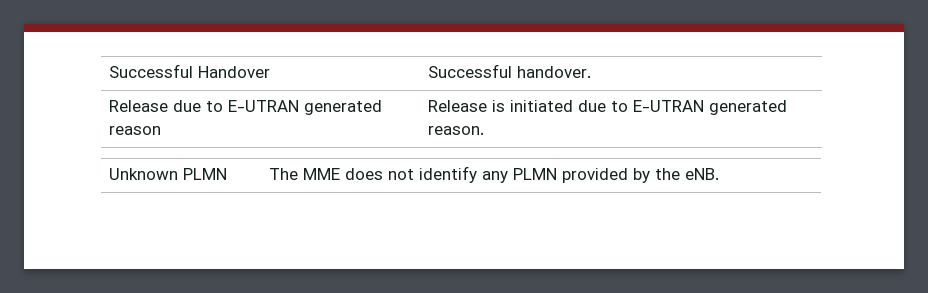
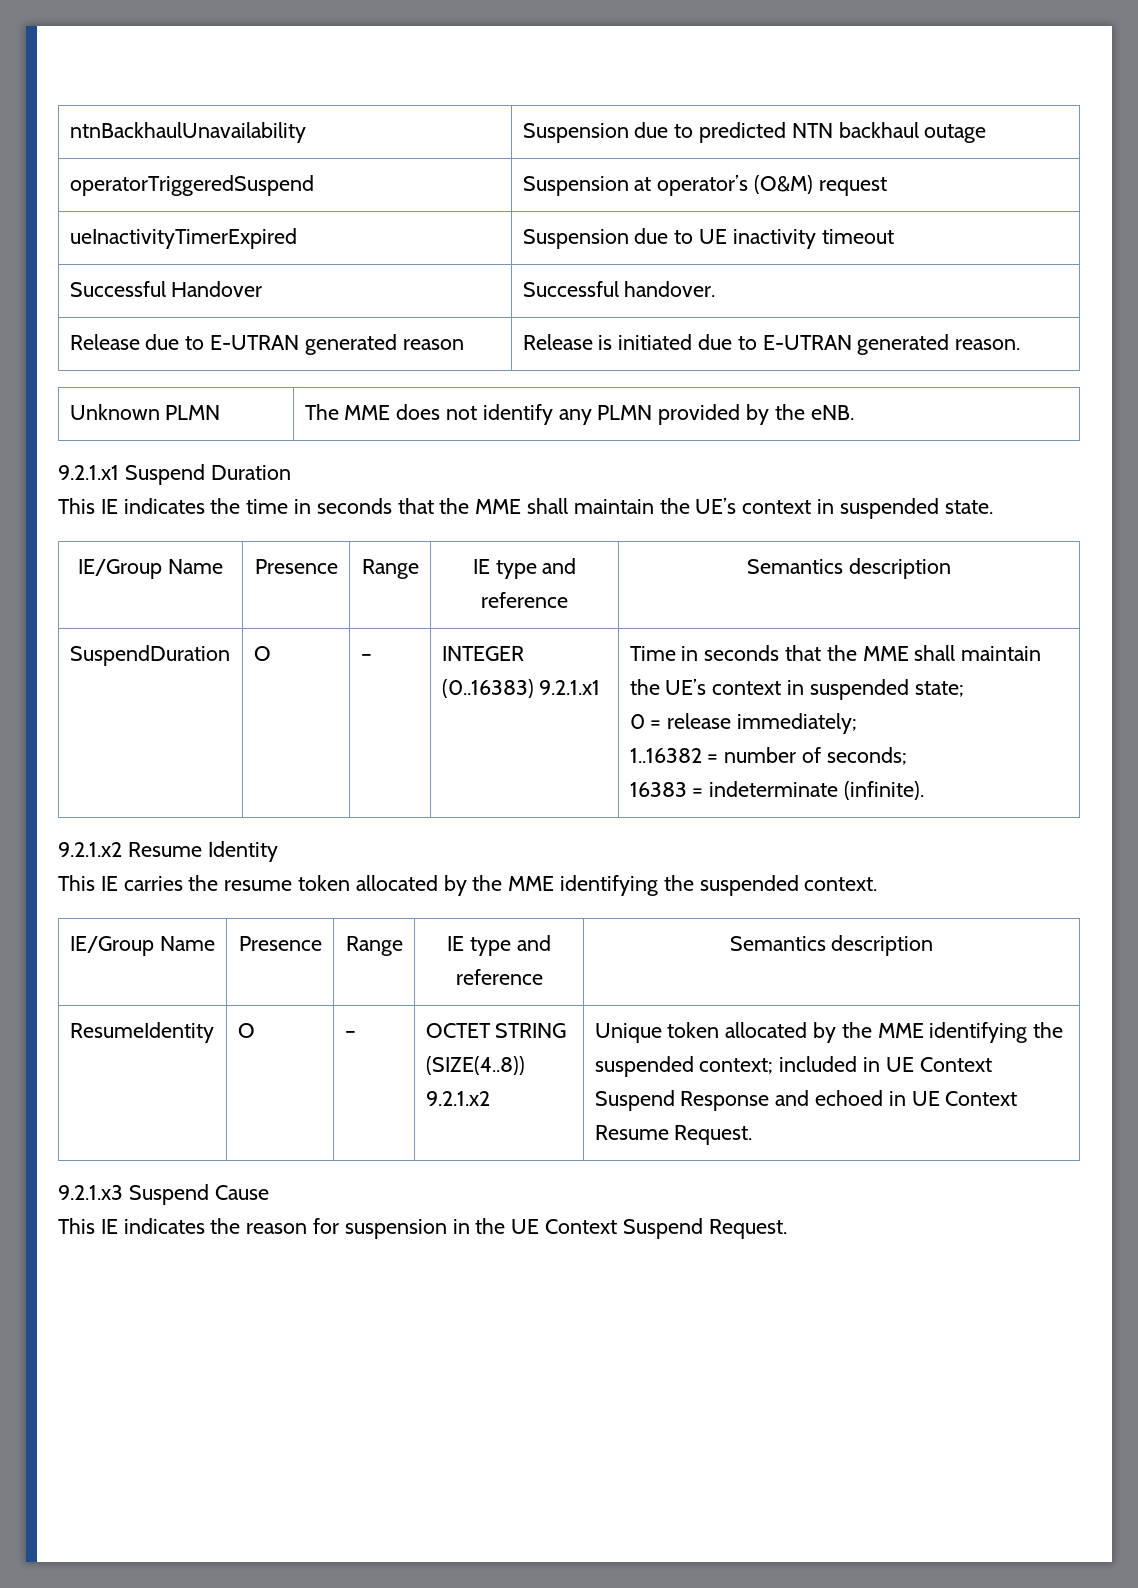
(109, 71) none -> [69,122,306,143] [522,122,987,143] [69,175,314,196] [522,175,887,196] [69,228,297,249] [522,228,894,249] ntnBackhaulUnavailability | Suspension due to predicted NTN backhaul outage // operatorTriggeredSuspend | Suspension at operator’s (O&M) request // ueInactivityTimerExpired | Suspension due to UE inactivity timeout //
(720, 174) none -> [58,464,291,485] [58,498,993,519] [78,559,223,579] [254,559,338,574] [361,559,419,579] [472,558,577,579] [481,592,568,608] [747,558,951,579] [69,645,230,666] [253,646,271,661] [360,654,372,661] [441,646,524,661] [441,679,601,698] [629,645,1042,661] [629,679,964,700] [629,713,857,734] [629,747,907,765] [629,781,924,800] [58,841,278,862] [58,875,878,896] [70,936,215,956] [238,936,322,951] [345,936,403,956] [447,935,551,956] [455,969,543,985] [729,935,934,956] [69,1022,214,1043] [237,1023,255,1038] [344,1031,356,1038] [425,1023,567,1038] [425,1056,525,1075] [425,1091,490,1106] [594,1022,1064,1043] [594,1056,992,1077] [594,1090,1018,1111] [594,1125,753,1145] [58,1184,269,1205] [58,1218,787,1239] // 9.2.1.x1 Suspend Duration // This IE indicates the time in seconds that the MME shall maintain the UE’s context in suspended state. // IE/Group Name | Presence | Range | IE type and reference | Semantics description // SuspendDuration | O | – | INTEGER (0..16383) 9.2.1.x1 | Time in seconds that the MME shall maintain the UE’s context in suspended state; // 0 = release immediately; // 1..16382 = number of seconds; // 16383 = indeterminate (infinite). // 9.2.1.x2 Resume Identity // This IE carries the resume token allocated by the MME identifying the suspended context. // IE/Group Name | Presence | Range | IE type and reference | Semantics description // ResumeIdentity | O | – | OCTET STRING (SIZE(4..8)) 9.2.1.x2 | Unique token allocated by the MME identifying the suspended context; included in UE Context Suspend Response and echoed in UE Context Resume Request. // 9.2.1.x3 Suspend Cause // This IE indicates the reason for suspension in the UE Context Suspend Request.

